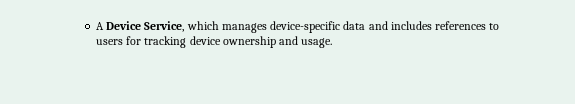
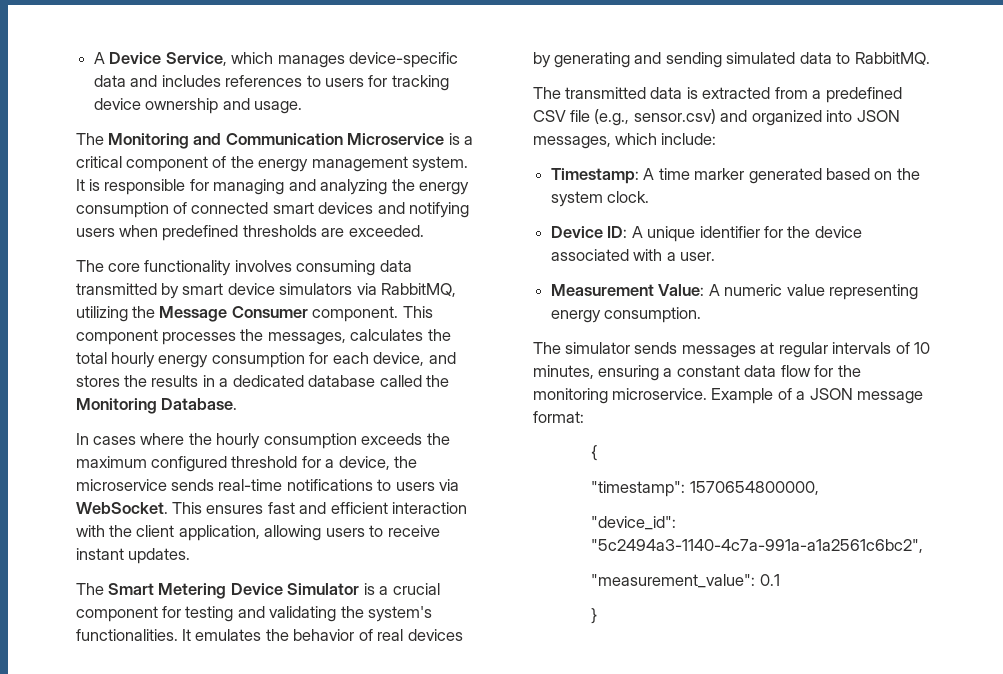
(333, 43) none -> [75,133,474,149] [75,156,469,172] [75,179,470,195] [75,202,470,218] [75,225,424,241] [75,260,412,276] [75,283,457,299] [75,306,433,322] [75,329,451,345] [75,352,456,368] [75,375,450,387] [75,398,237,414] [75,433,450,449] [75,456,418,472] [75,479,460,491] [75,502,468,514] [75,525,440,541] [75,548,190,564] [75,583,440,599] [75,606,433,622] [75,629,463,641] [532,52,930,68] [532,87,902,103] [532,109,900,126] [532,133,717,149] [550,168,920,184] [550,191,650,207] [550,226,862,242] [550,249,716,261] [550,284,918,300] [550,307,702,323] [532,342,931,358] [532,365,861,381] [532,388,924,404] [532,411,584,423] [591,445,598,461] [591,481,819,497] [591,516,677,530] [591,539,924,553] [591,574,780,588] [591,608,598,624] // The Monitoring and Communication Microservice is a critical component of the energy management system. It is responsible for managing and analyzing the energy consumption of connected smart devices and notifying users when predefined thresholds are exceeded. // The core functionality involves consuming data transmitted by smart device simulators via RabbitMQ, utilizing the Message Consumer component. This component processes the messages, calculates the total hourly energy consumption for each device, and stores the results in a dedicated database called the Monitoring Database. // In cases where the hourly consumption exceeds the maximum configured threshold for a device, the microservice sends real-time notifications to users via WebSocket. This ensures fast and efficient interaction with the client application, allowing users to receive instant updates. // The Smart Metering Device Simulator is a crucial component for testing and validating the system's functionalities. It emulates the behavior of real devices by generating and sending simulated data to RabbitMQ. // The transmitted data is extracted from a predefined CSV file (e.g., sensor.csv) and organized into JSON messages, which include: // Timestamp: A time marker generated based on the system clock. // Device ID: A unique identifier for the device associated with a user. // Measurement Value: A numeric value representing energy consumption. // The simulator sends messages at regular intervals of 10 minutes, ensuring a constant data flow for the monitoring microservice. Example of a JSON message format: // { // "timestamp": 1570654800000, // "device_id": "5c2494a3-1140-4c7a-991a-a1a2561c6bc2", // "measurement_value": 0.1 // }

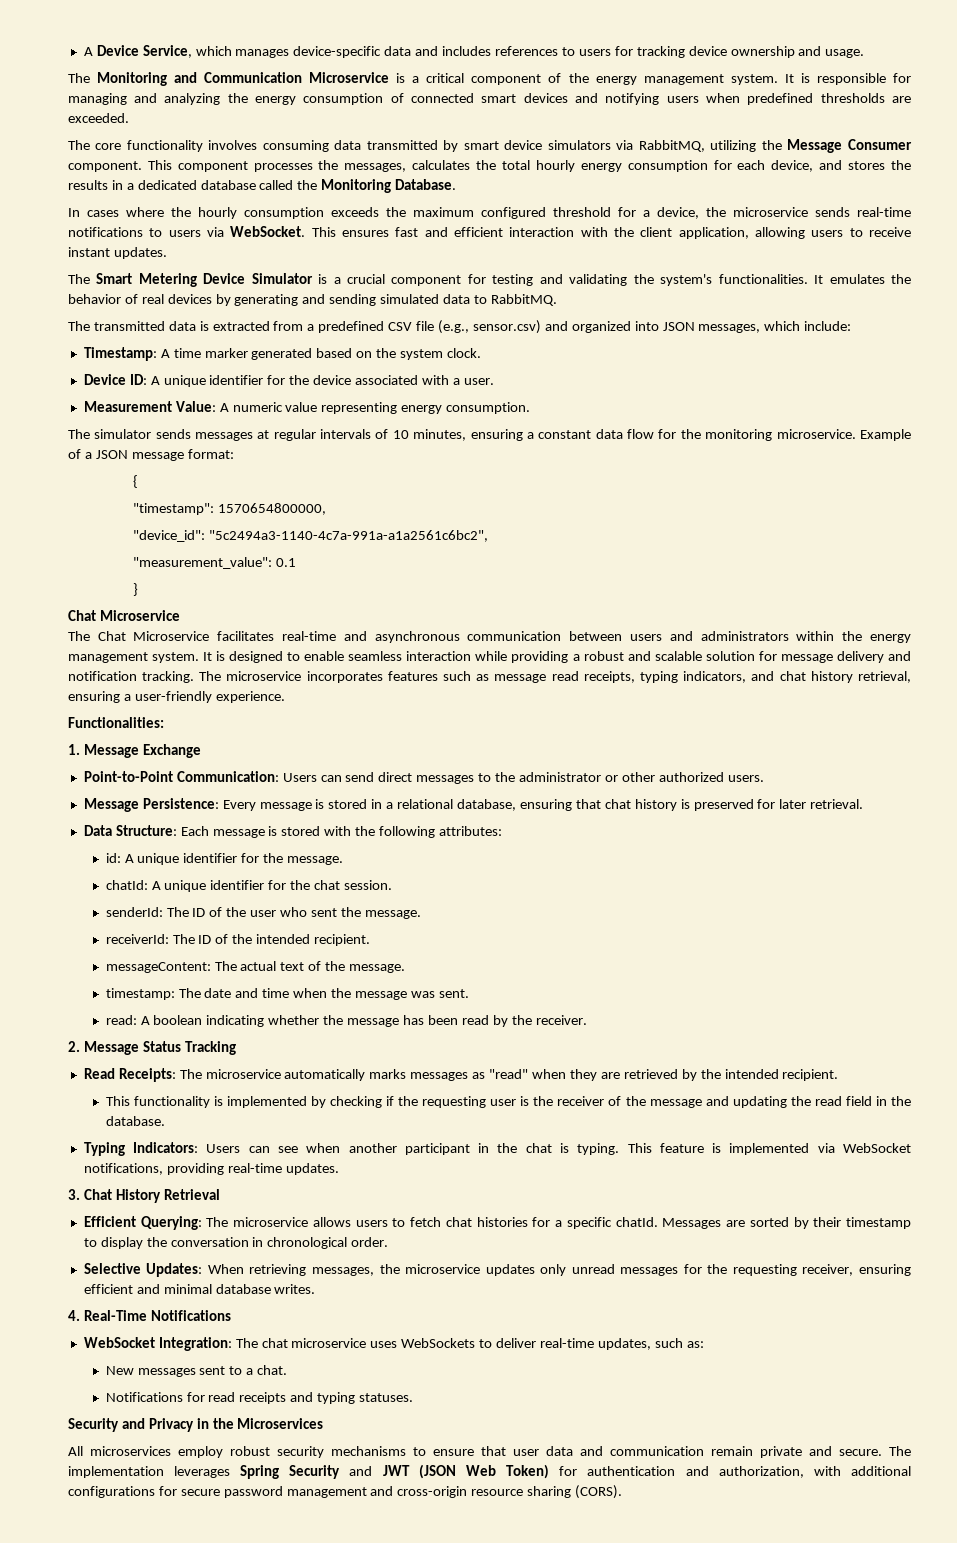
(598, 616) none -> [67,610,180,621] [67,631,911,643] [67,651,912,663] [67,671,912,683] [67,691,285,703] [67,717,164,728] [67,744,201,758] [83,771,764,784] [83,798,864,812] [83,825,503,838] [105,853,344,865] [105,880,393,892] [105,907,421,919] [105,934,371,946] [105,961,406,973] [105,988,469,1000] [105,1015,587,1027] [67,1041,236,1055] [83,1068,839,1082] [105,1096,911,1108] [105,1116,165,1126] [83,1142,912,1156] [83,1163,339,1175] [67,1189,220,1203] [83,1216,912,1230] [83,1237,389,1249] [83,1263,912,1277] [83,1284,316,1294] [67,1310,231,1321] [83,1337,704,1351] [105,1365,288,1377] [105,1392,414,1404] [67,1418,324,1432] [67,1446,912,1458] [67,1464,912,1479] [67,1485,623,1499] // Chat Microservice // The Chat Microservice facilitates real-time and asynchronous communication between users and administrators within the energy management system. It is designed to enable seamless interaction while providing a robust and scalable solution for message delivery and notification tracking. The microservice incorporates features such as message read receipts, typing indicators, and chat history retrieval, ensuring a user-friendly experience. // Functionalities: // 1. Message Exchange // Point-to-Point Communication: Users can send direct messages to the administrator or other authorized users. // Message Persistence: Every message is stored in a relational database, ensuring that chat history is preserved for later retrieval. // Data Structure: Each message is stored with the following attributes: // id: A unique identifier for the message. // chatId: A unique identifier for the chat session. // senderId: The ID of the user who sent the message. // receiverId: The ID of the intended recipient. // messageContent: The actual text of the message. // timestamp: The date and time when the message was sent. // read: A boolean indicating whether the message has been read by the receiver. // 2. Message Status Tracking // Read Receipts: The microservice automatically marks messages as "read" when they are retrieved by the intended recipient. // This functionality is implemented by checking if the requesting user is the receiver of the message and updating the read field in the database. // Typing Indicators: Users can see when another participant in the chat is typing. This feature is implemented via WebSocket notifications, providing real-time updates. // 3. Chat History Retrieval // Efficient Querying: The microservice allows users to fetch chat histories for a specific chatId. Messages are sorted by their timestamp to display the conversation in chronological order. // Selective Updates: When retrieving messages, the microservice updates only unread messages for the requesting receiver, ensuring efficient and minimal database writes. // 4. Real-Time Notifications // WebSocket Integration: The chat microservice uses WebSockets to deliver real-time updates, such as: // New messages sent to a chat. // Notifications for read receipts and typing statuses. // Security and Privacy in the Microservices // All microservices employ robust security mechanisms to ensure that user data and communication remain private and secure. The implementation leverages Spring Security and JWT (JSON Web Token) for authentication and authorization, with additional configurations for secure password management and cross-origin resource sharing (CORS).

